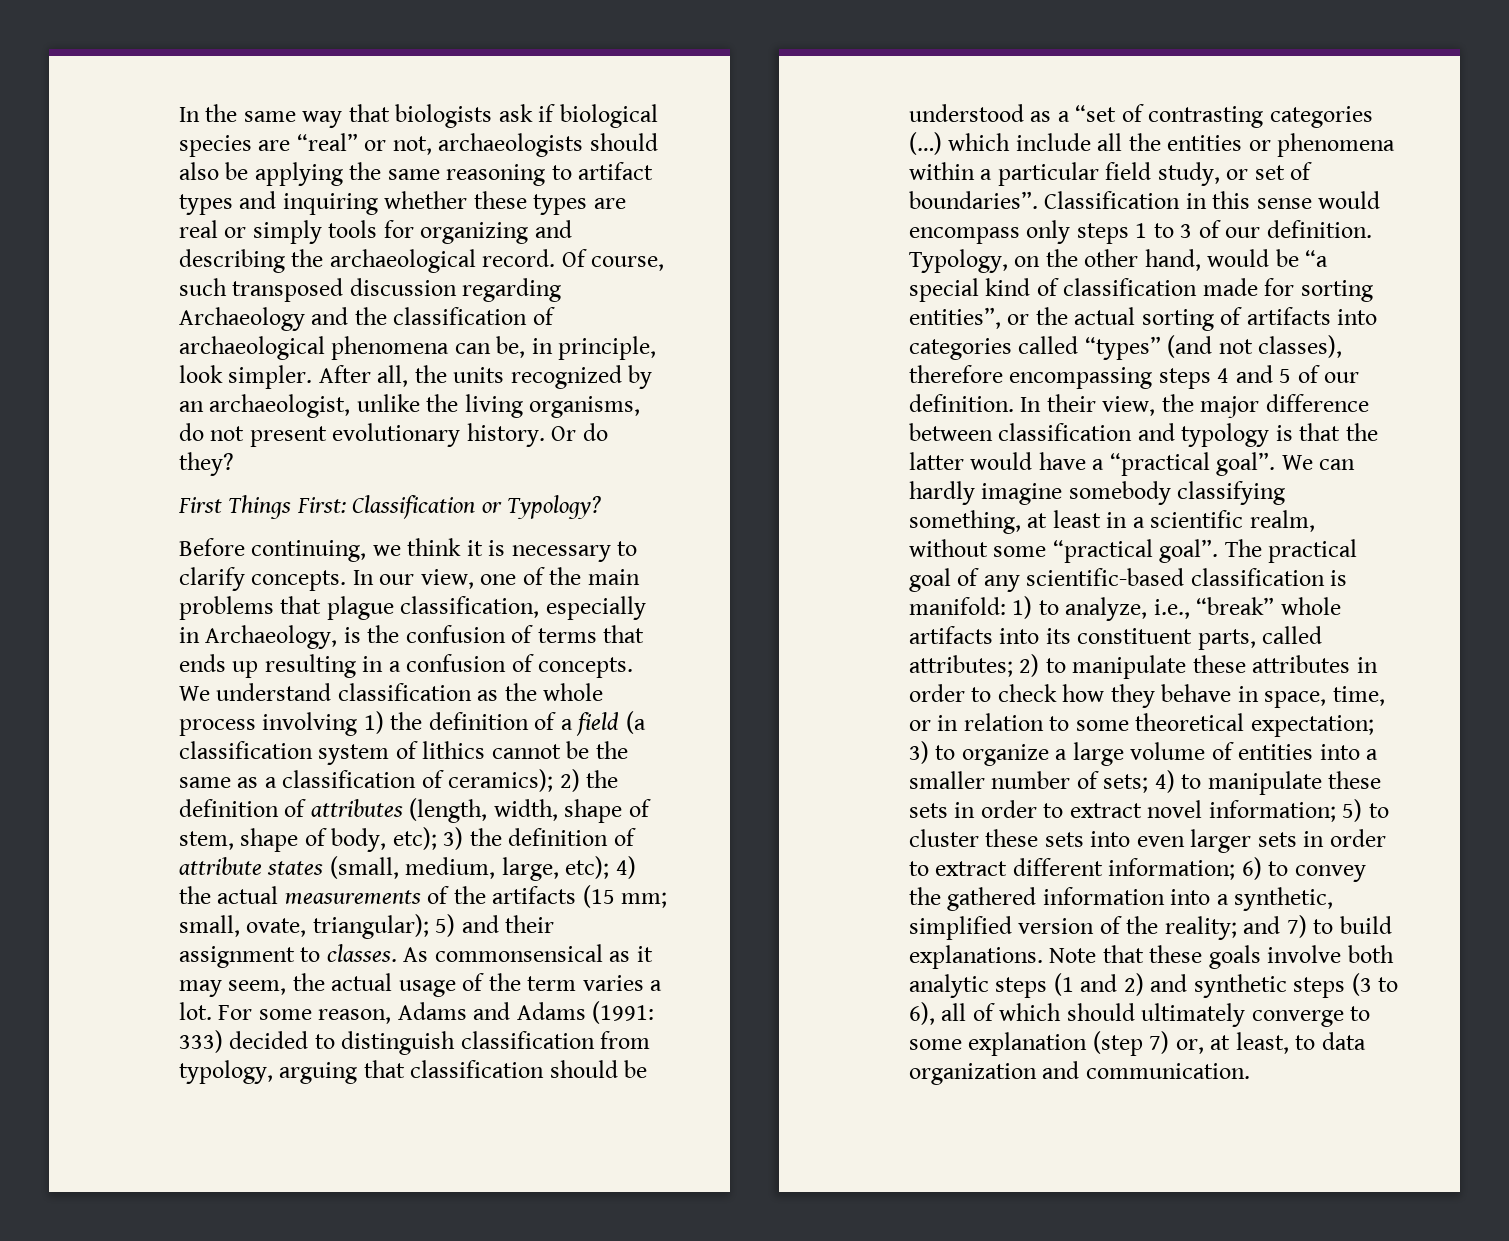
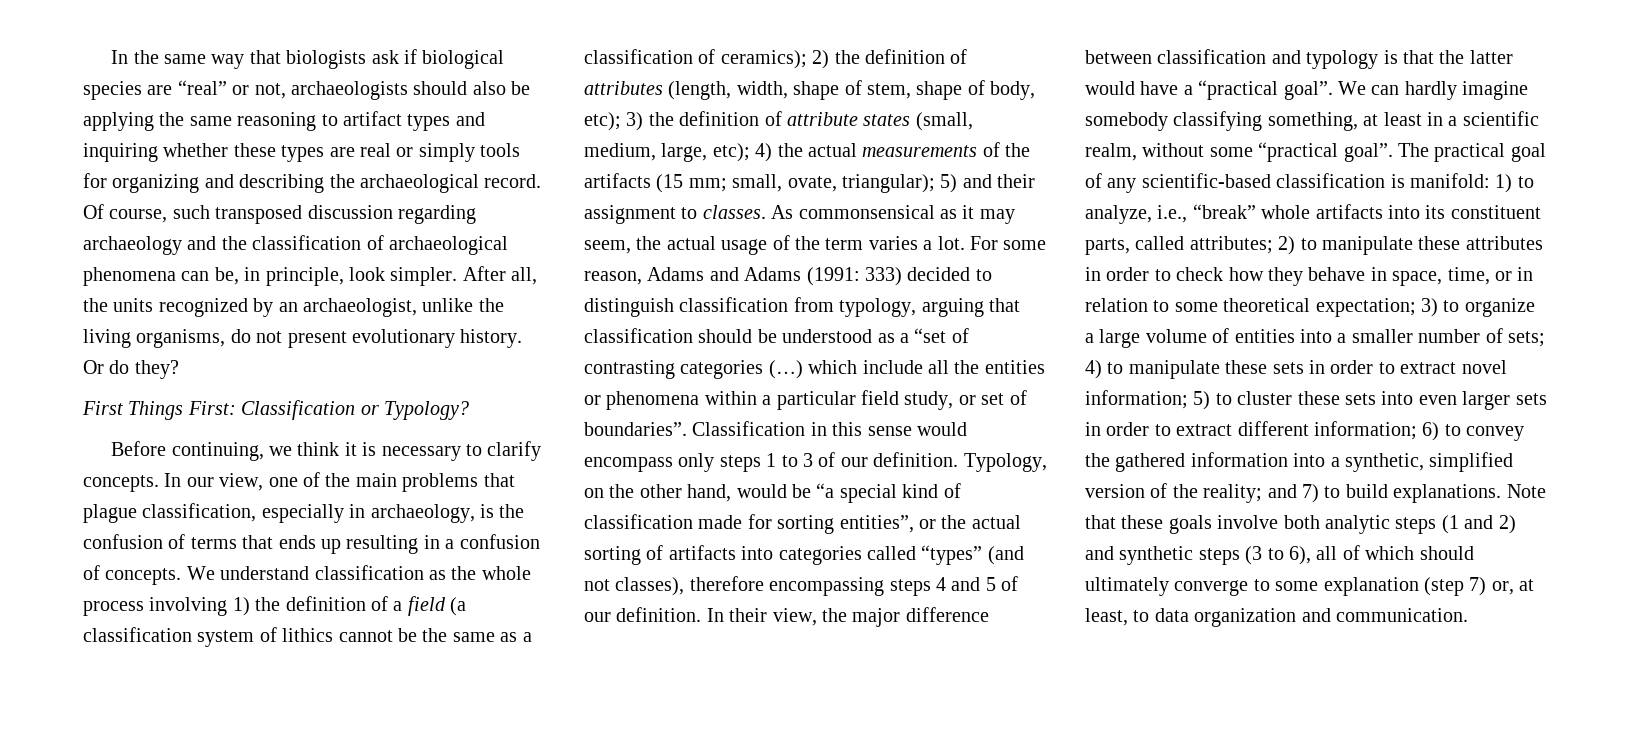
[179,307,305,331] Archaeology -> [83,236,182,255] archaeology
[205,625,338,649] Archaeology, -> [370,504,475,523] archaeology,

